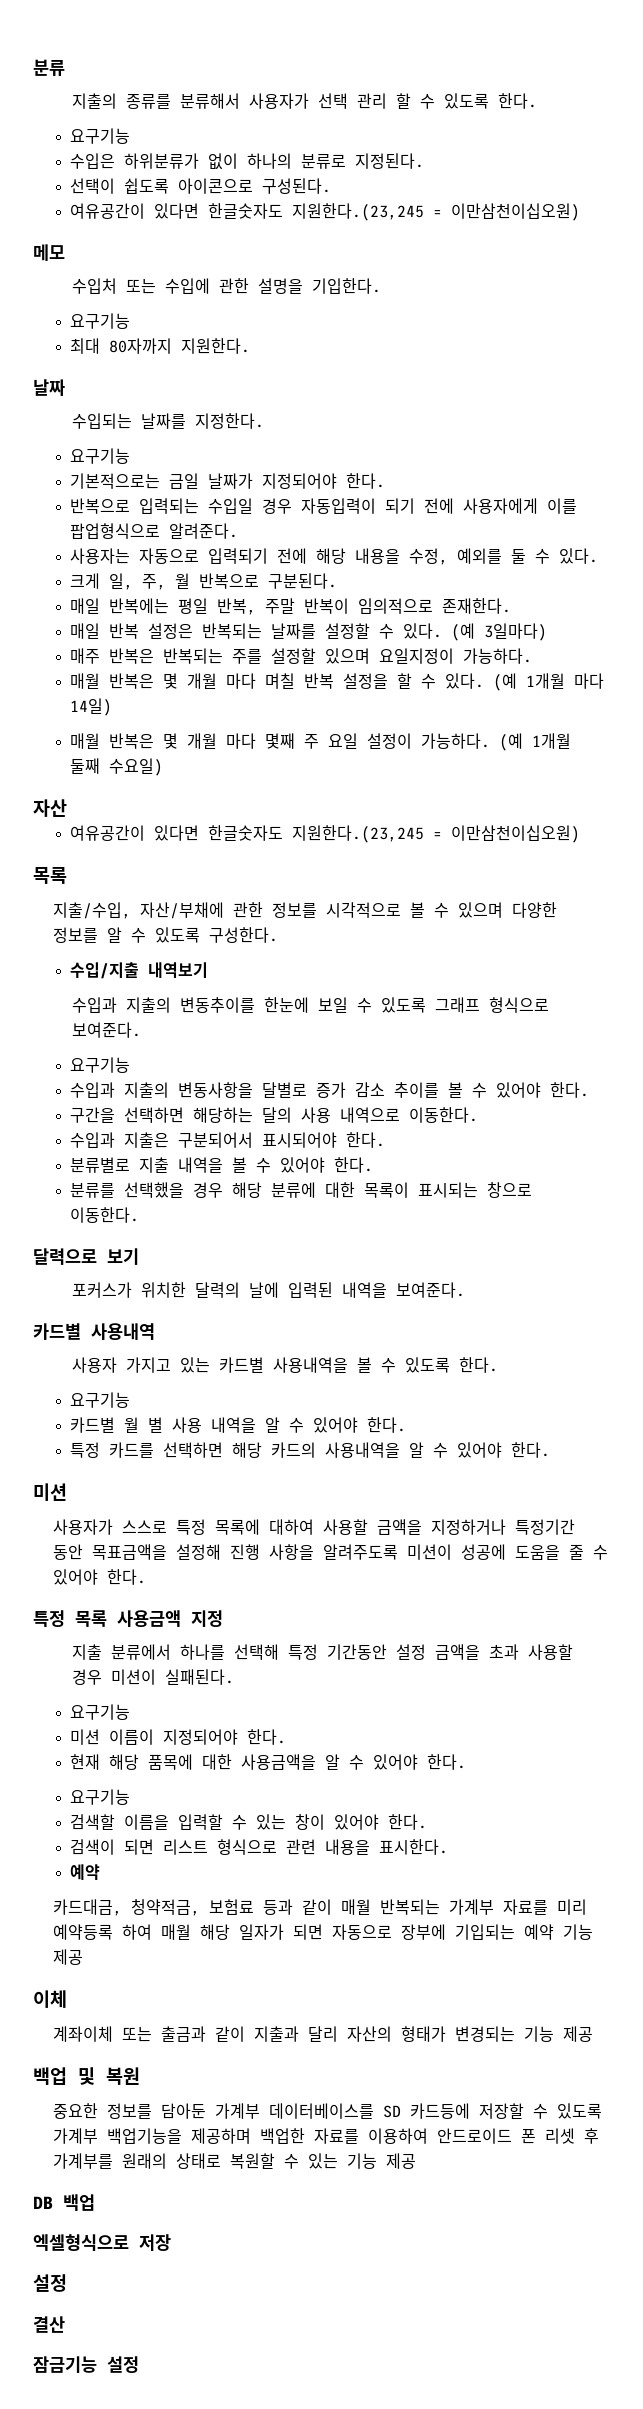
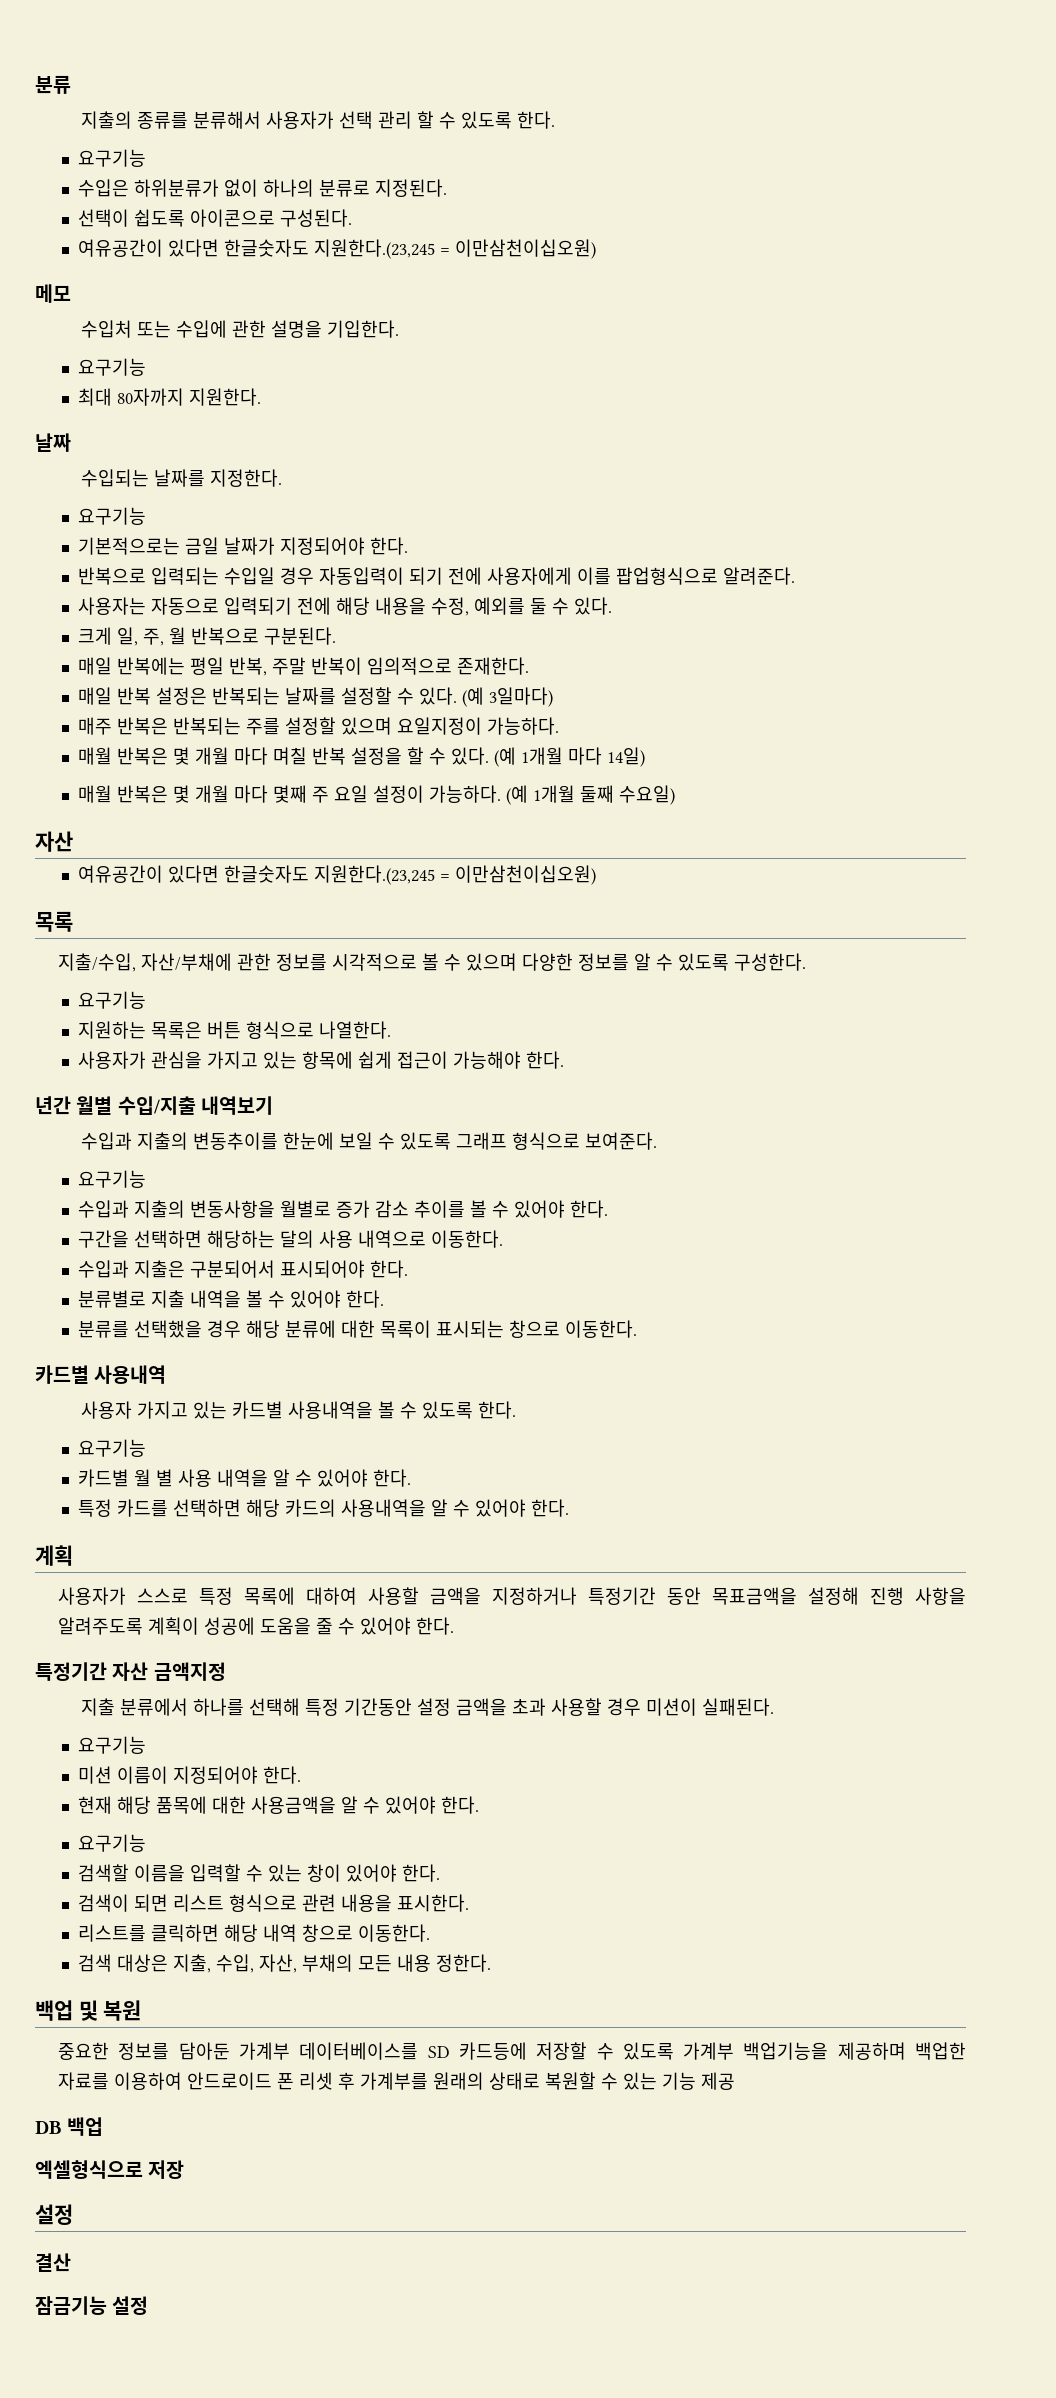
(278, 935) none -> [77,991,146,1009] [77,1021,391,1039] [77,1051,564,1069] [35,1096,113,1115] 요구기능 // 지원하는 목록은 버튼 형식으로 나열한다. // 사용자가 관심을 가지고 있는 항목에 쉽게 접근이 가능해야 한다. // 년간 월별
[262,1082,308,1098] 달별로 -> [279,1200,331,1218] 월별로
[33,1248,139,1265] [72,1282,466,1298] // 달력으로 보기 // 포커스가 위치한 달력의 날에 입력된 내역을 보여준다. -> (637, 1329) none
[33,1483,67,1501] 미션 -> [35,1545,73,1566] 계획
[406,1544,452,1560] 미션이 -> [148,1617,200,1635] 계획이
[33,1610,223,1627] 특정 목록 사용금액 지정 -> [35,1662,226,1681] 특정기간 자산 금액지정
[70,1864,101,1880] [52,1899,587,1916] [52,1924,593,1940] [52,1949,83,1965] [33,1990,67,2008] [52,2026,593,2042] 예약 // 카드대금, 청약적금, 보험료 등과 같이 매월 반복되는 가계부 자료를 미리 예약등록 하여 매월 해당 일자가 되면 자동으로 장부에 기입되는 예약 기능 제공 // 이체 // 계좌이체 또는 출금과 같이 지출과 달리 자산의 형태가 변경되는 기능 제공 -> [77,1924,430,1942] [77,1954,491,1973] 리스트를 클릭하면 해당 내역 창으로 이동한다. // 검색 대상은 지출, 수입, 자산, 부채의 모든 내용 정한다.

